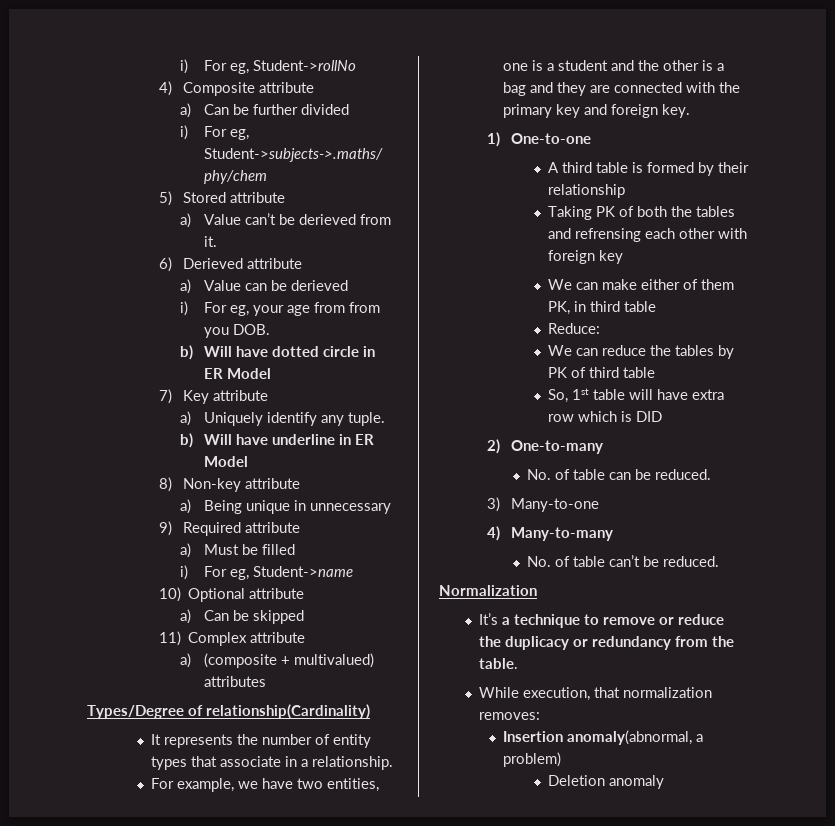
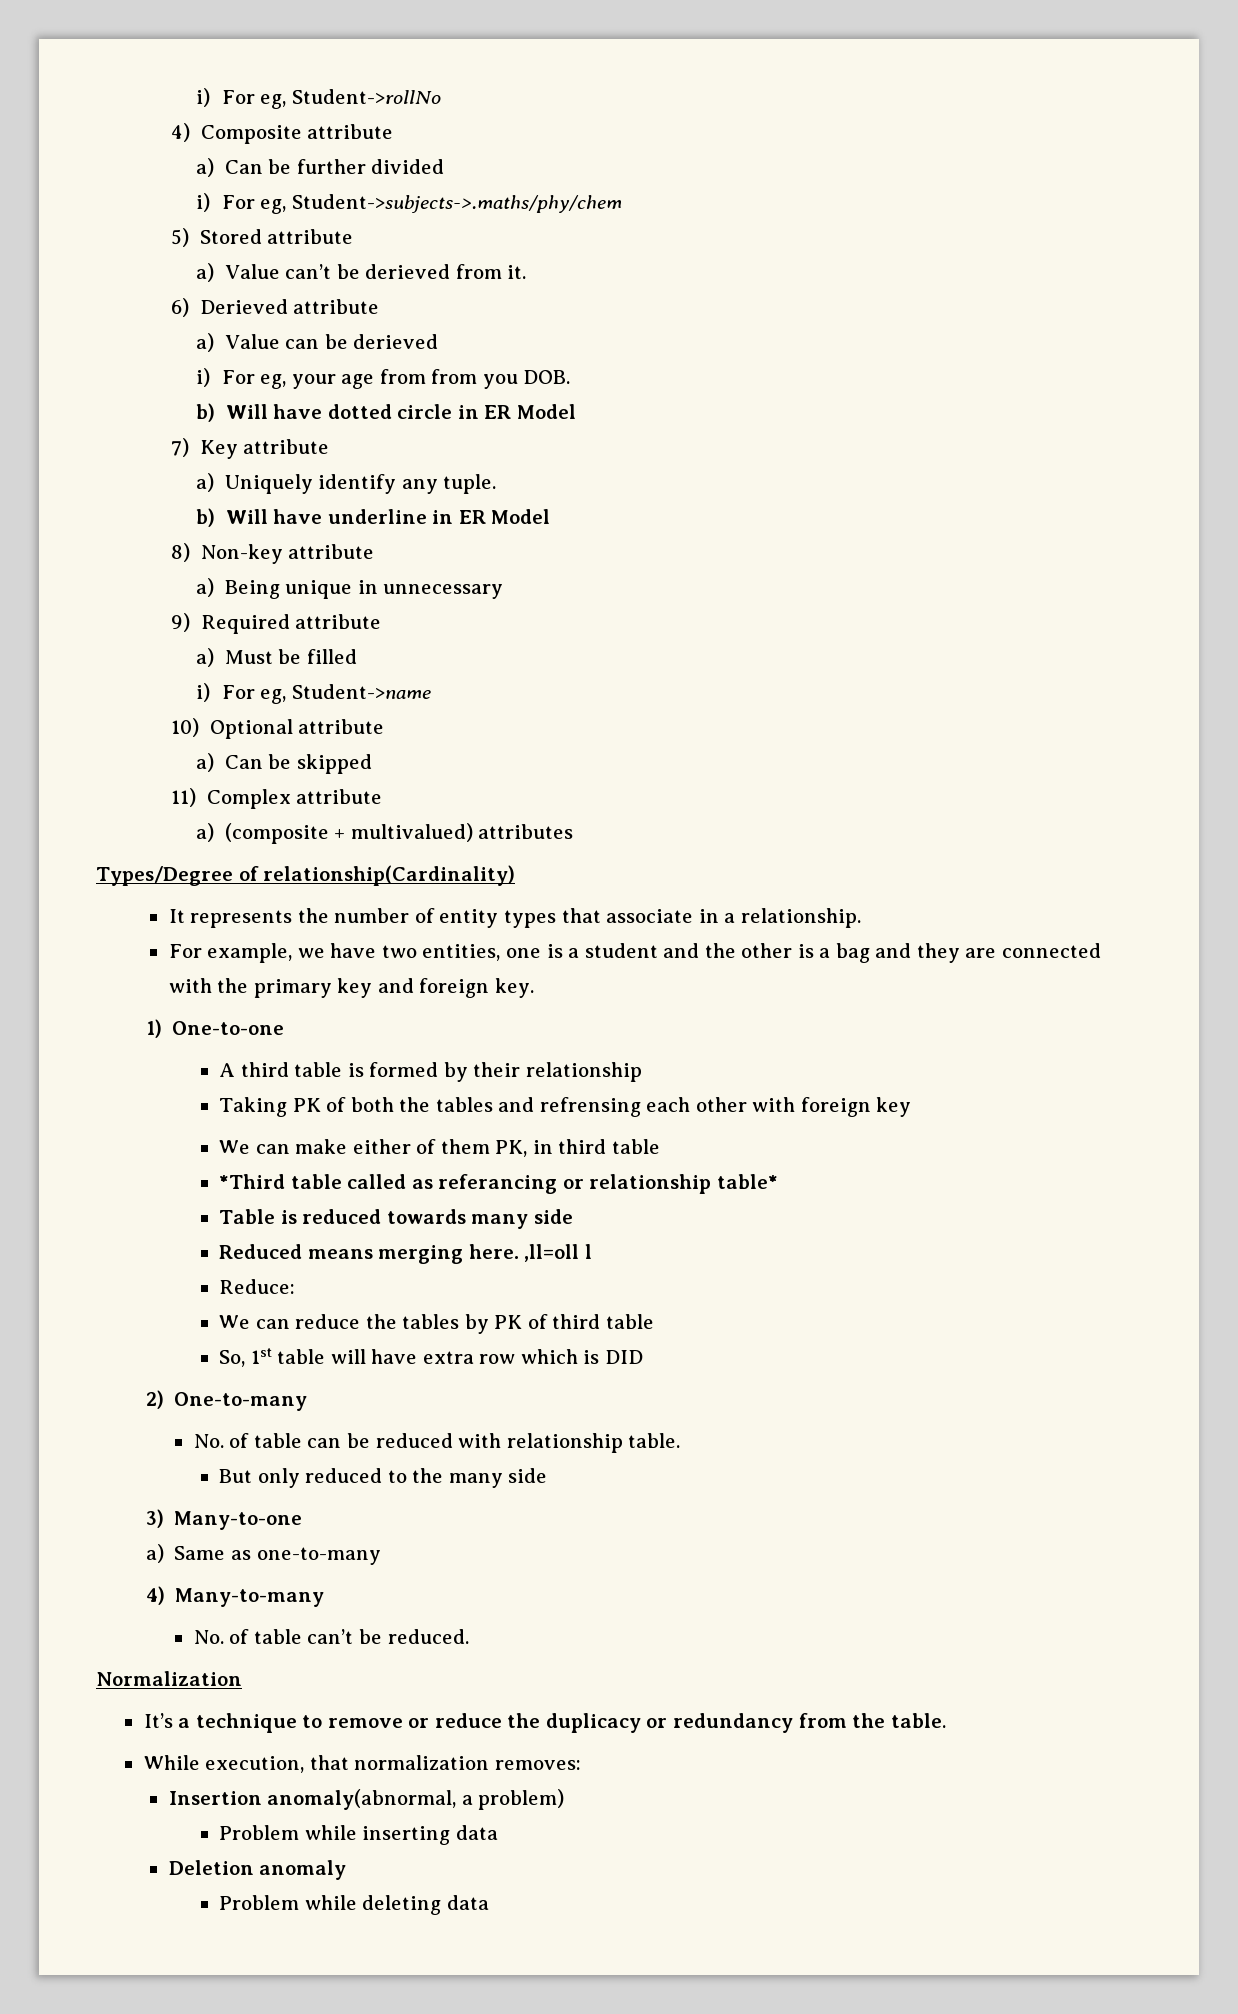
(656, 306) none -> [218,1174,778,1194] [218,1209,573,1229] [218,1244,592,1264] // *Third table called as referancing or relationship table* // Table is reduced towards many side // Reduced means merging here. ,ll=oll l
[654,469,711,480] [486,497,599,512] reduced. // 3) Many-to-one -> [375,1433,681,1453] [218,1468,548,1488] [146,1509,303,1530] [146,1544,381,1565] reduced with relationship table. // But only reduced to the many side // 3) Many-to-one // a) Same as one-to-many
[547,775,664,789] Deletion anomaly -> [218,1825,498,1845] [168,1860,347,1880] [218,1895,489,1915] Problem while inserting data // Deletion anomaly // Problem while deleting data

